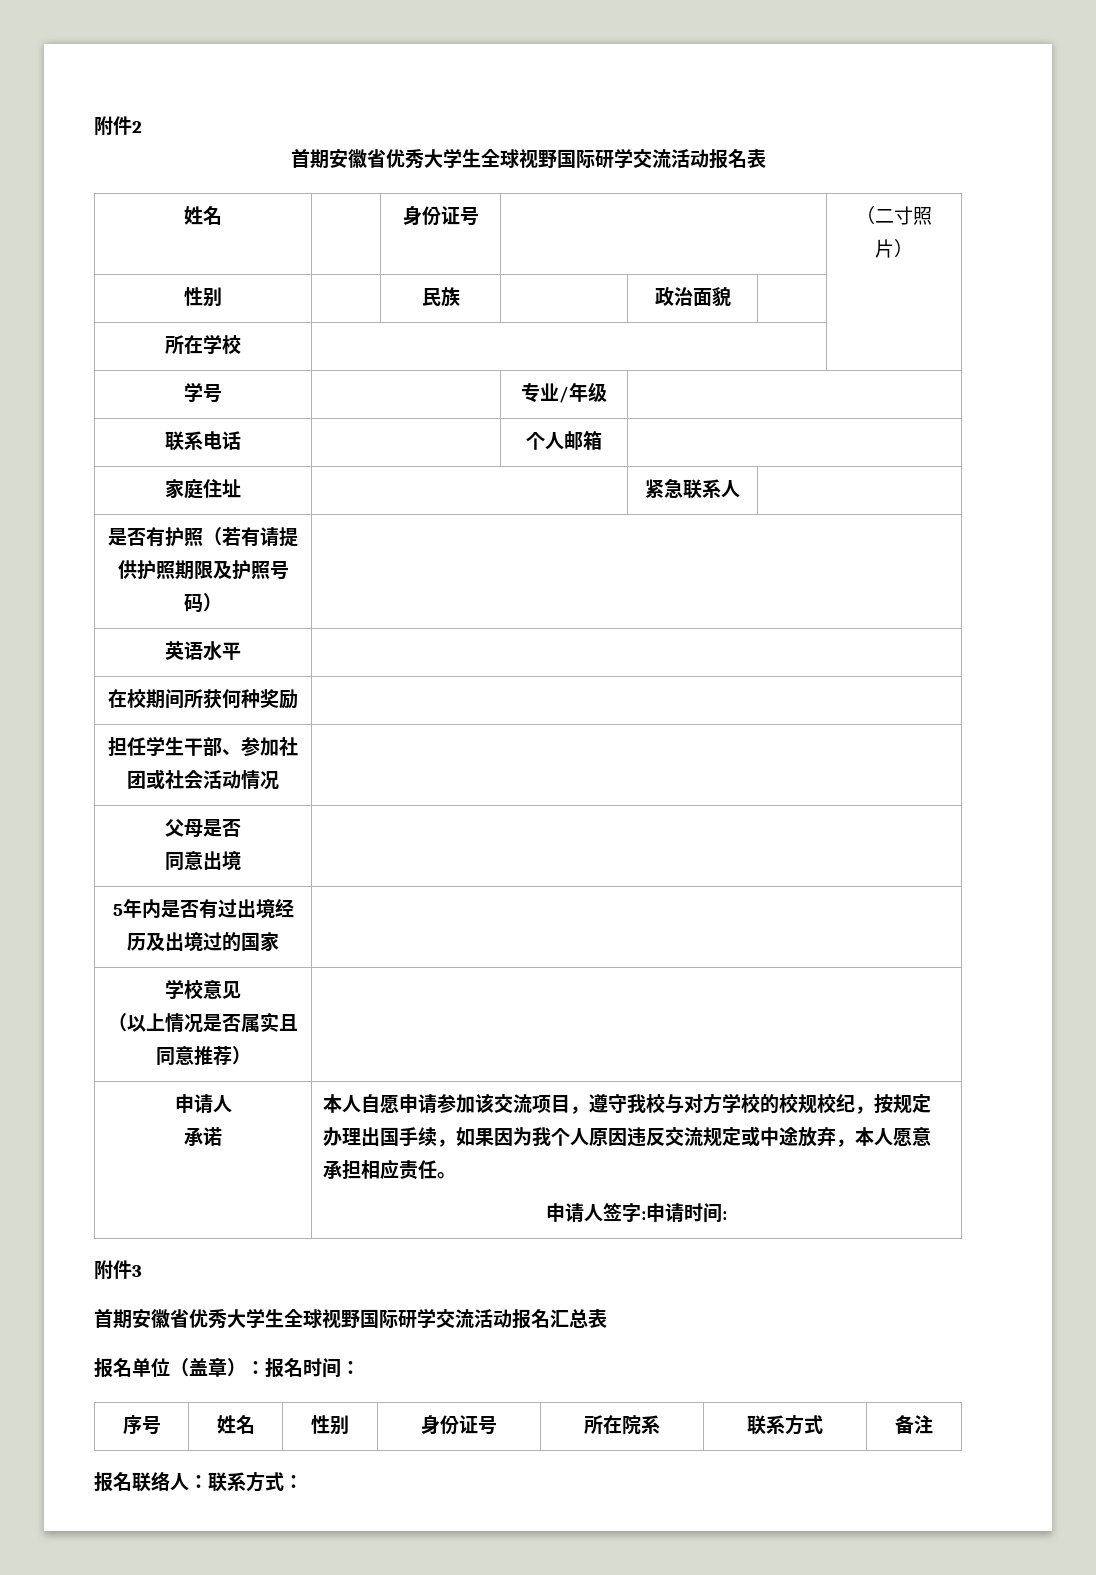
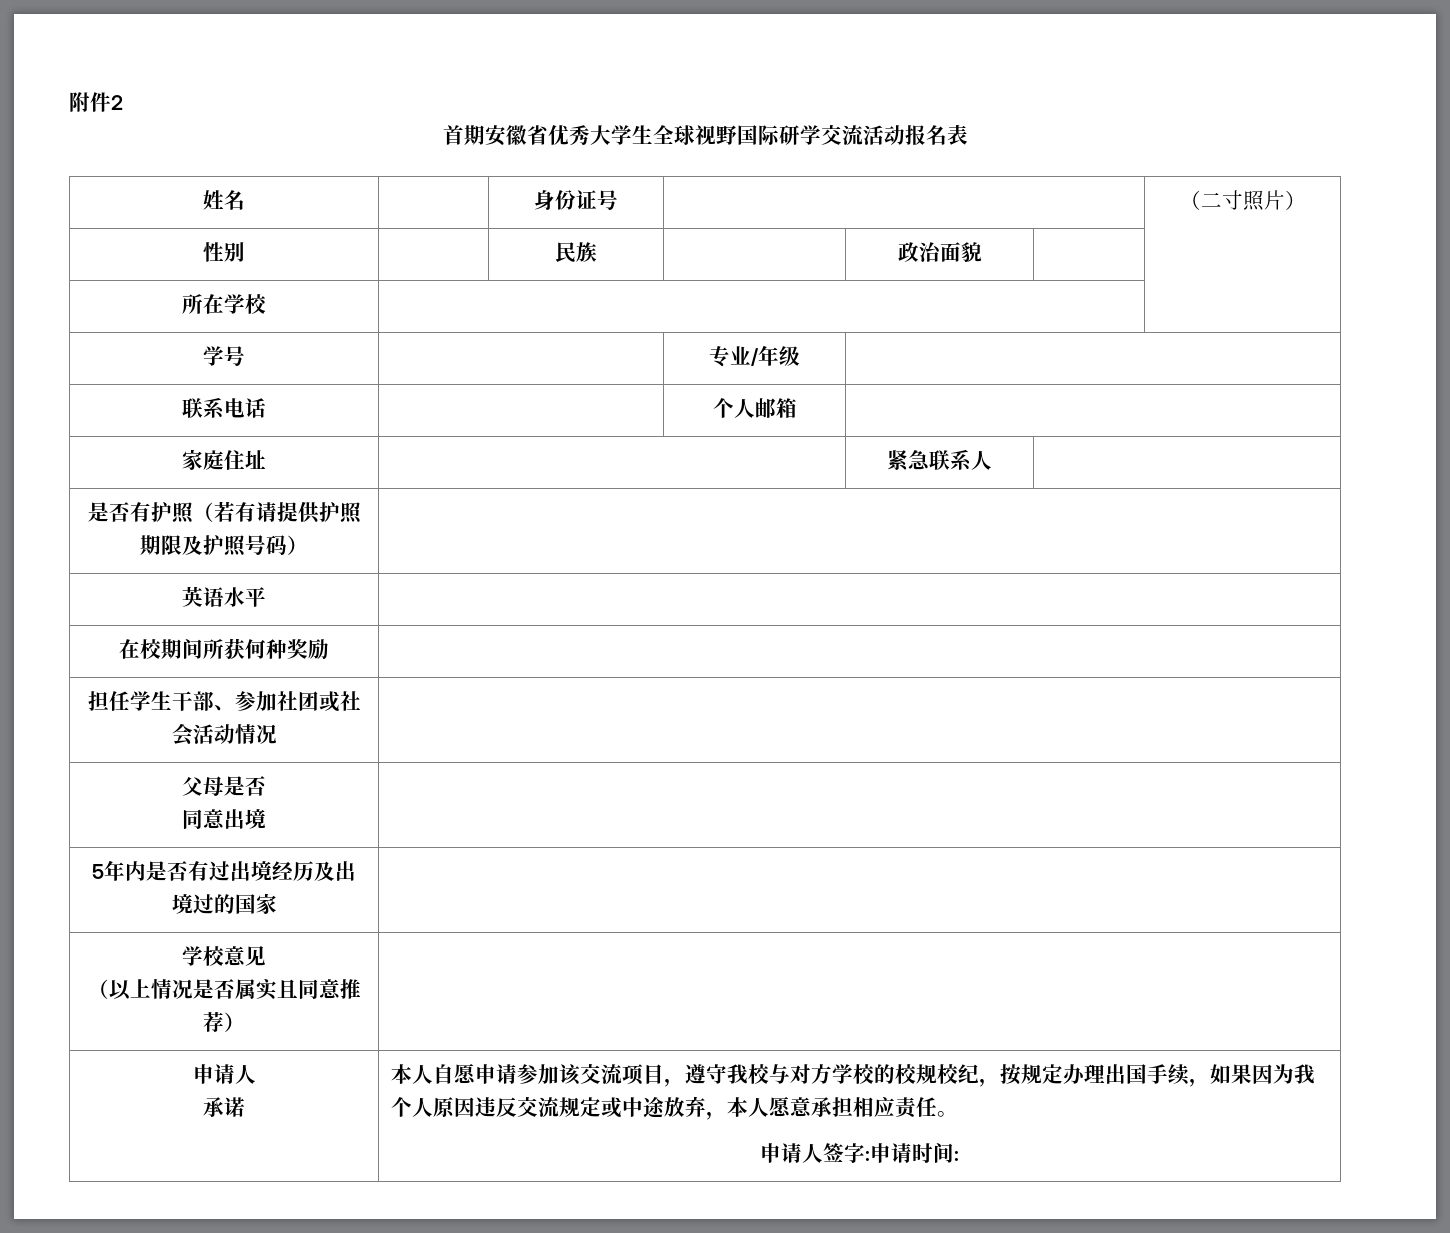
[94,1260,142,1280] [94,1308,607,1329] [94,1358,360,1378] [122,1415,161,1435] [216,1415,255,1434] [311,1415,349,1435] [421,1415,497,1435] [584,1415,660,1435] [747,1414,823,1435] [895,1415,933,1434] [94,1471,303,1492] // 附件3 // 首期安徽省优秀大学生全球视野国际研学交流活动报名汇总表 // 报名单位（盖章）：报名时间： // 序号 | 姓名 | 性别 | 身份证号 | 所在院系 | 联系方式 | 备注 // 报名联络人：联系方式： -> (959, 1155) none

